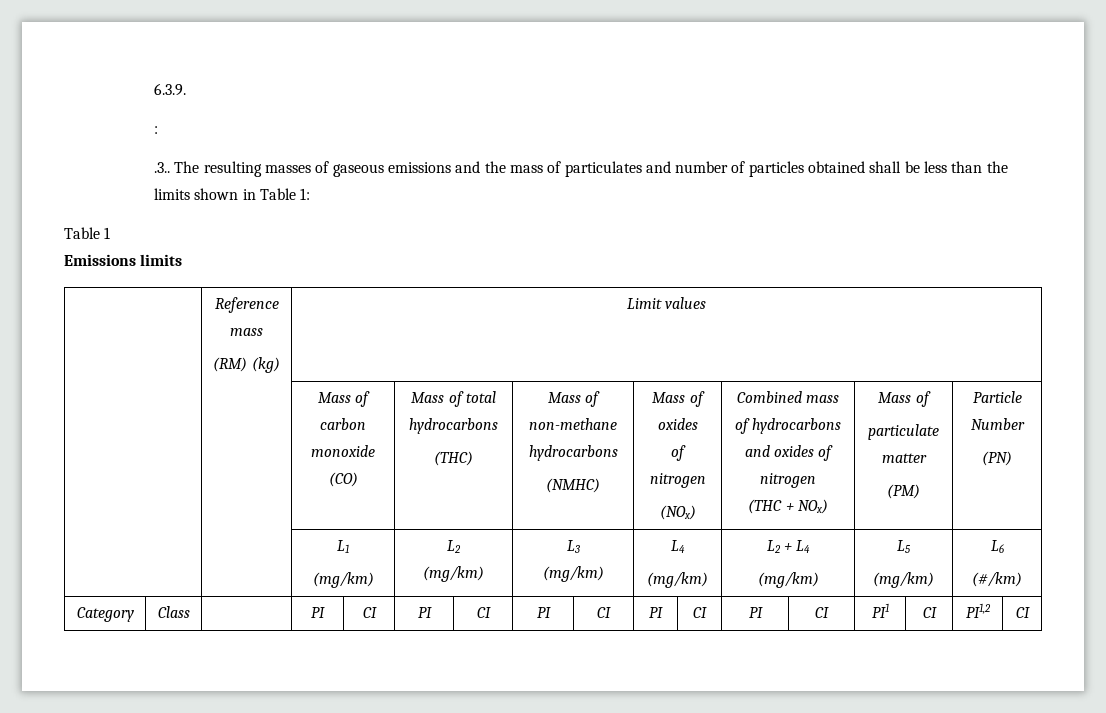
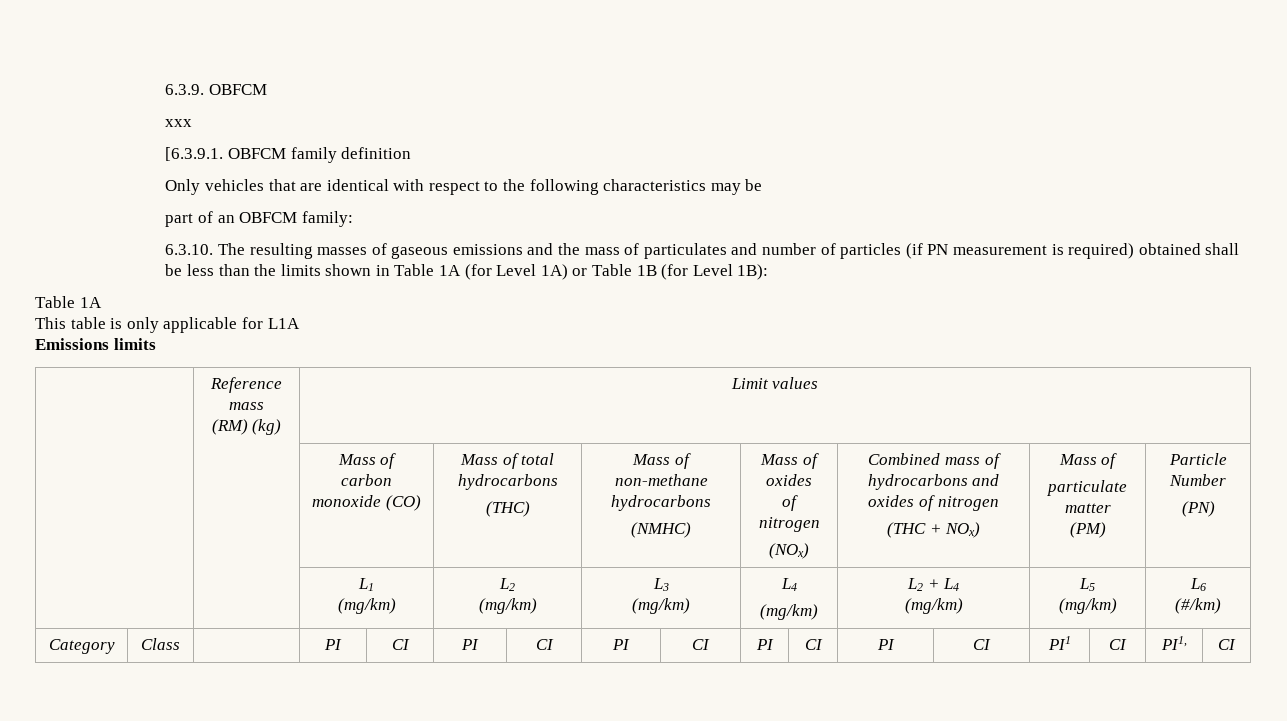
[154,126,159,134] [154,162,171,173] // : // .3.. -> [208,84,267,95] [165,119,193,127] [165,147,412,163] [165,179,763,195] [165,211,353,227] [165,244,214,255] OBFCM // xxx // [6.3.9.1. OBFCM family definition // Only vehicles that are identical with respect to the following characteristics may be // part of an OBFCM family: // 6.3.10.
(804, 169) none -> [905,243,1135,259] (if PN measurement is required)
[300,188,311,200] [64,227,111,239] 1: // Table 1 -> [439,264,769,280] [35,296,102,308] [35,317,300,333] 1A (for Level 1A) or Table 1B (for Level 1B): // Table 1A // This table is only applicable for L1A
[965,603,991,618] PI1,2 -> [1160,636,1187,650] PI1,

